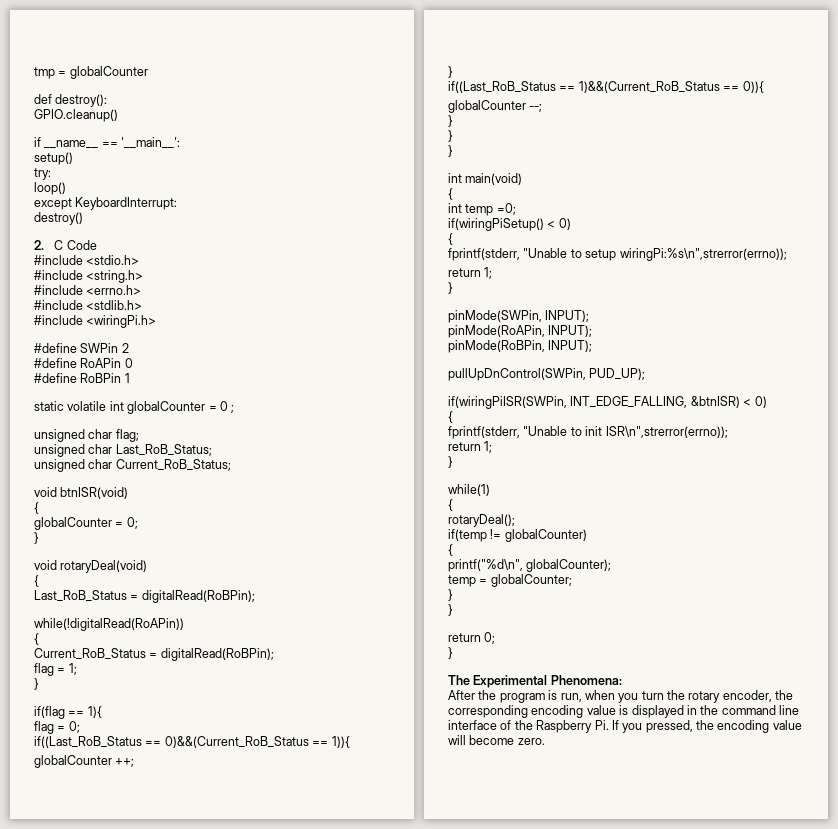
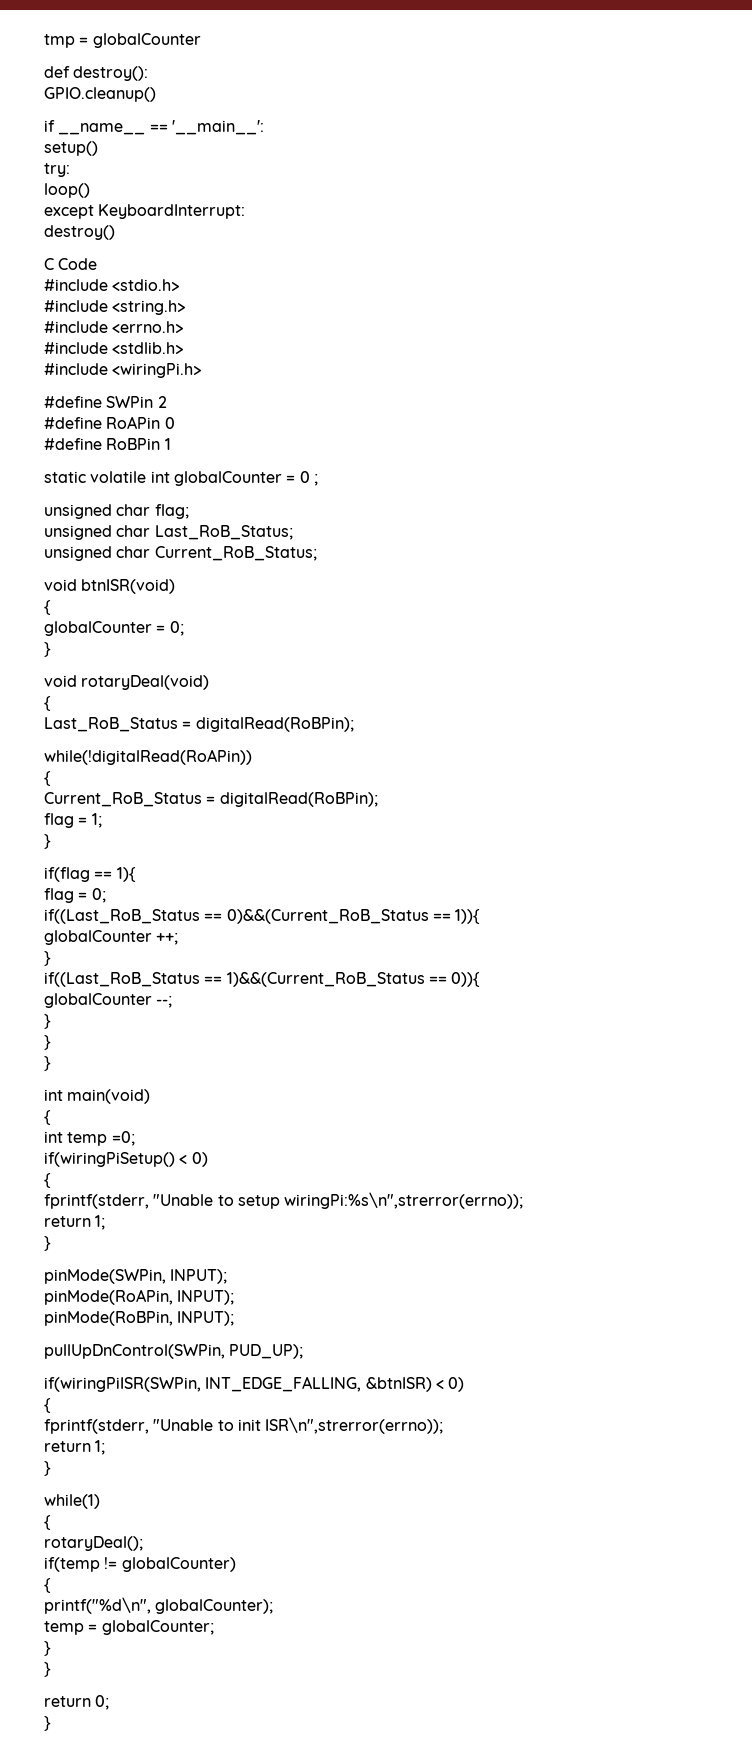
[34,240,44,250] 2. -> (115, 232) none
[448,675,622,688] [448,690,794,703] [448,705,799,718] [448,720,802,733] [448,735,545,745] // The Experimental Phenomena: // After the program is run, when you turn the rotary encoder, the corresponding encoding value is displayed in the command line interface of the Raspberry Pi. If you pressed, the encoding value will become zero. -> (51, 1723) none

